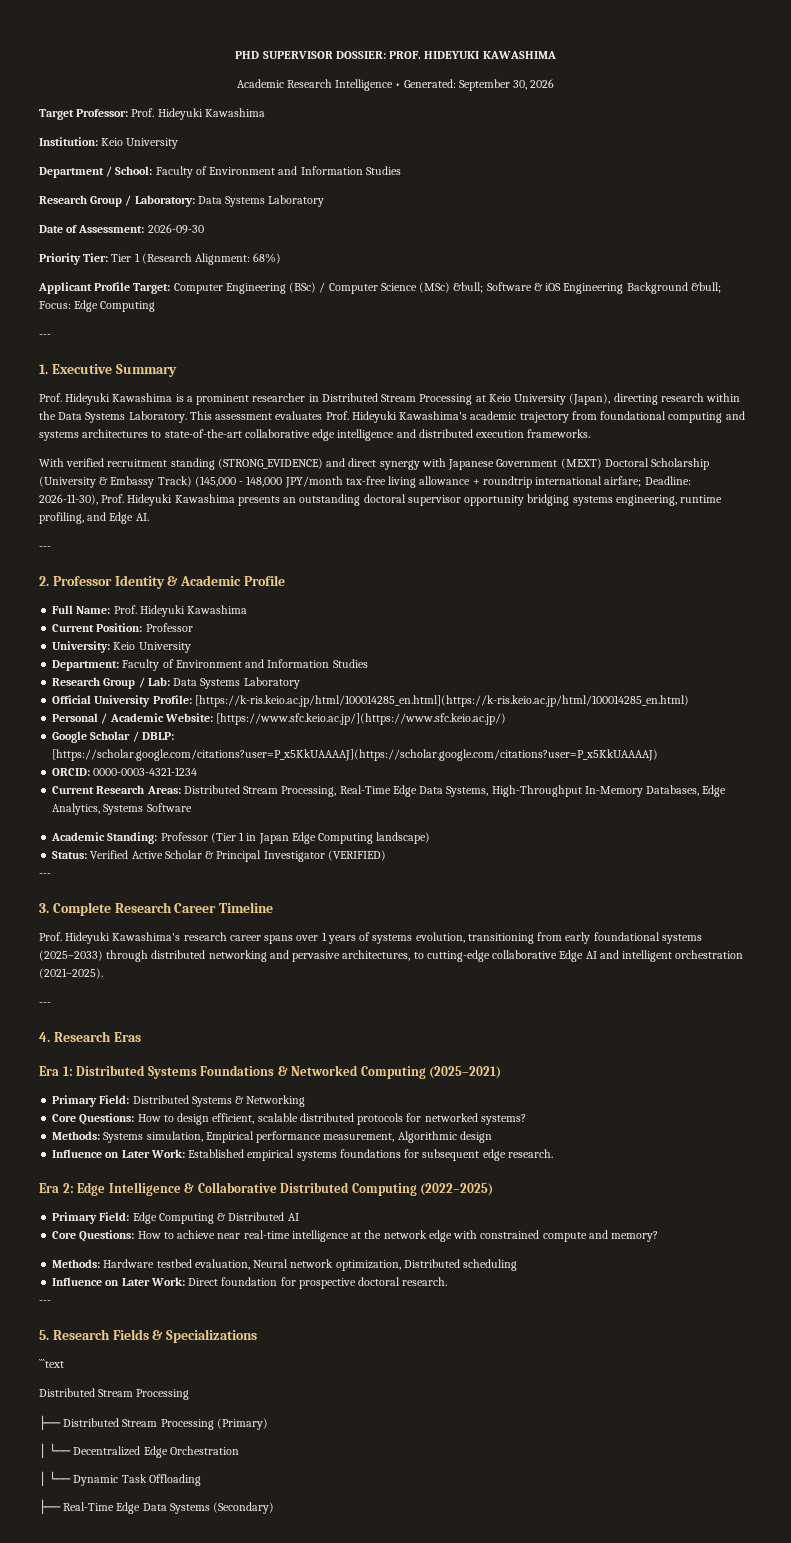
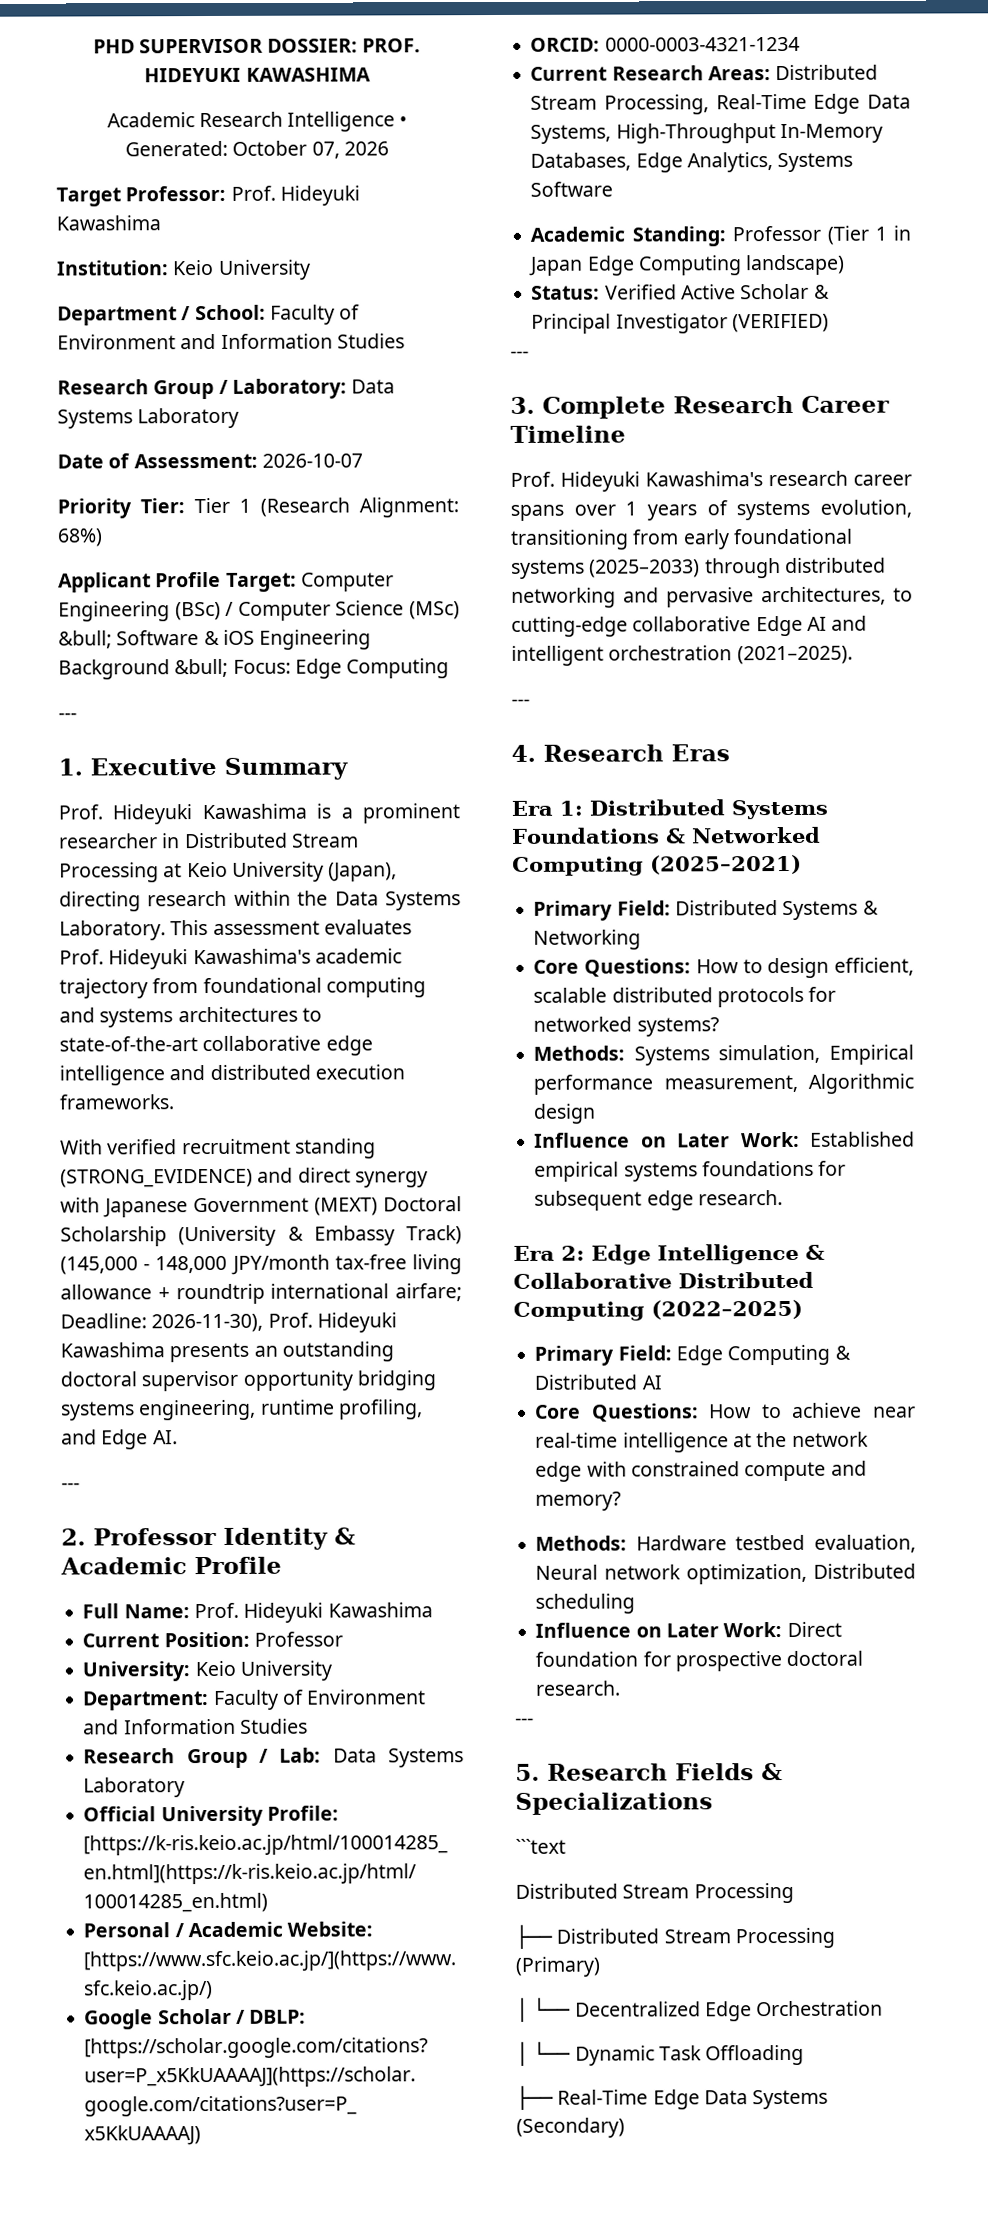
[458,79,528,91] September 30, -> [232,140,340,159] October 07,
[147,224,204,234] 2026-09-30 -> [261,453,363,468] 2026-10-07

